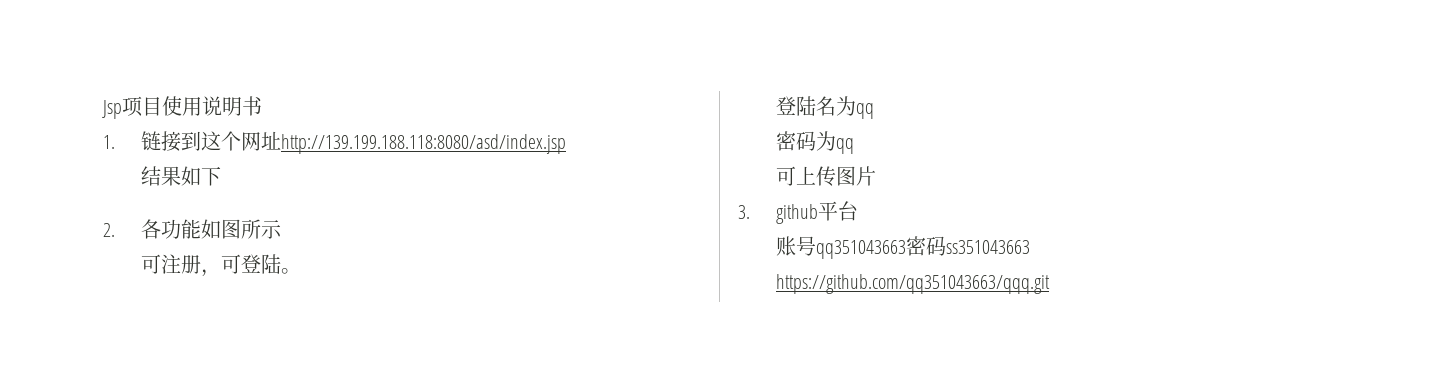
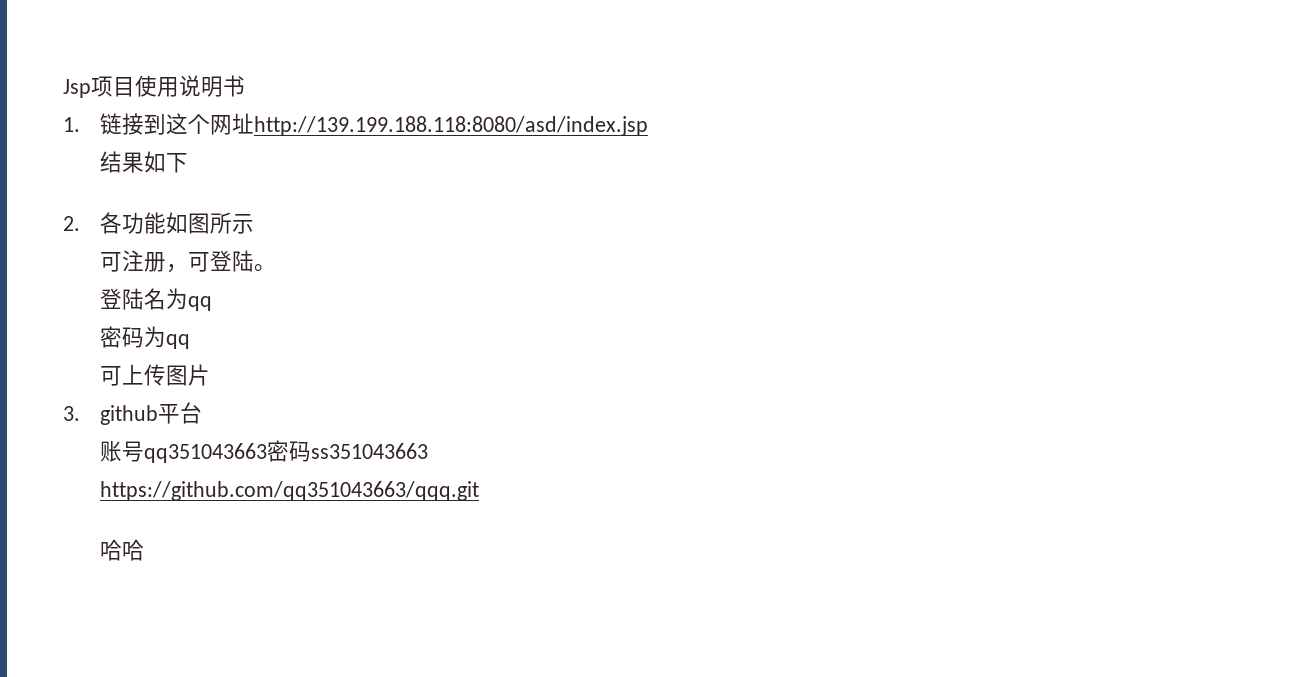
(1051, 284) none -> [99,539,144,561] // 哈哈

